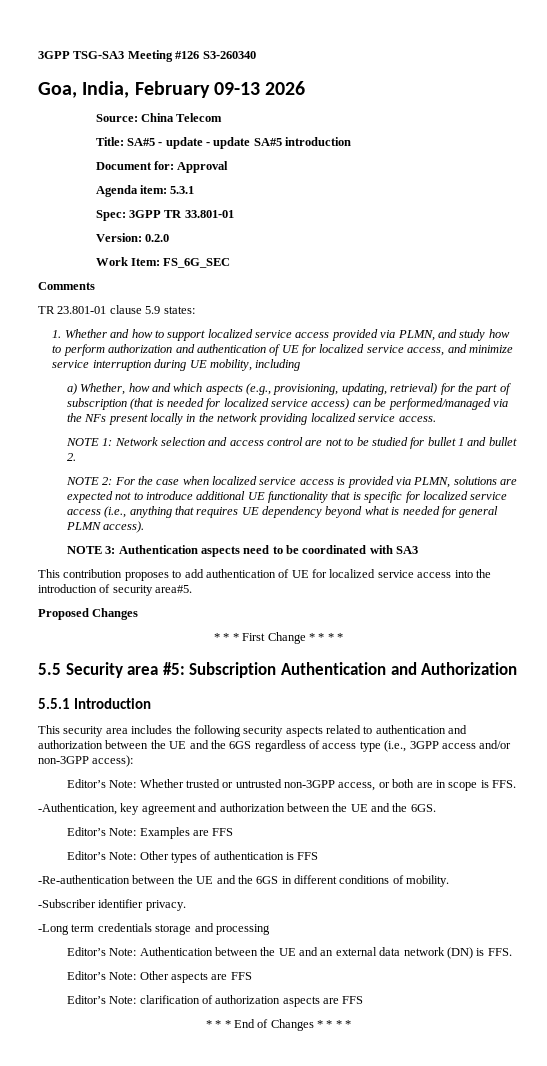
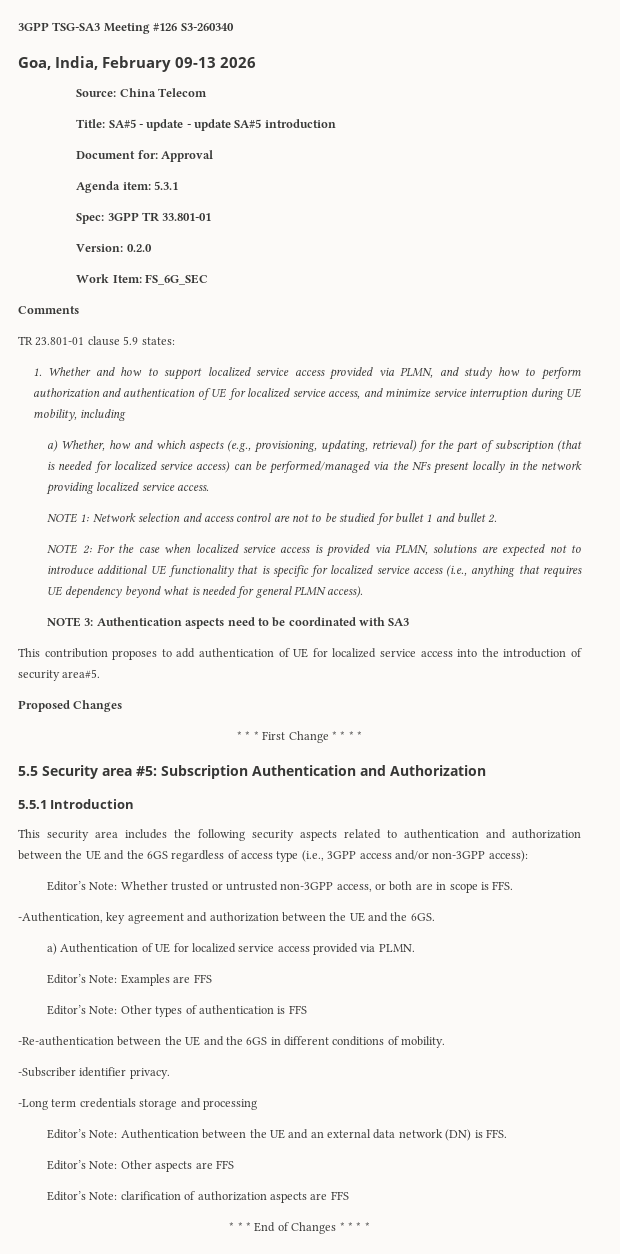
(436, 808) none -> [47,943,415,955] // a) Authentication of UE for localized service access provided via PLMN.

